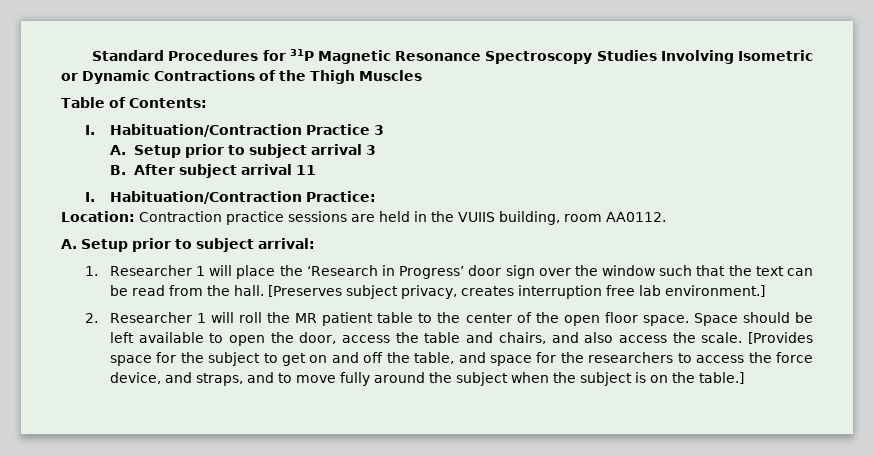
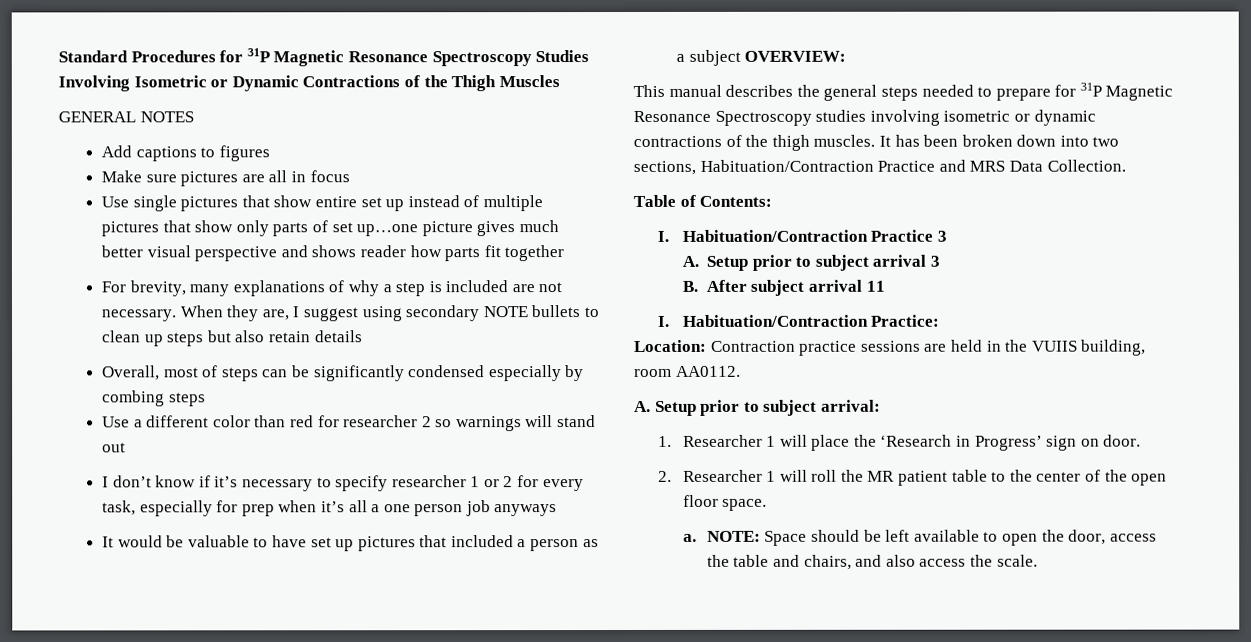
(422, 75) none -> [58,111,194,123] [100,145,270,162] [100,170,350,187] [100,195,543,212] [100,220,559,237] [100,245,565,262] [100,280,563,297] [100,305,599,322] [101,330,363,347] [101,365,585,382] [101,390,206,407] [101,415,597,432] [101,442,126,453] [101,475,584,492] [101,500,558,517] [101,535,599,552] [675,49,847,66] [633,82,1174,101] [633,109,1096,126] [633,134,1120,151] [633,159,1126,175] // GENERAL NOTES // Add captions to figures // Make sure pictures are all in focus // Use single pictures that show entire set up instead of multiple pictures that show only parts of set up…one picture gives much better visual perspective and shows reader how parts fit together // For brevity, many explanations of why a step is included are not necessary. When they are, I suggest using secondary NOTE bullets to clean up steps but also retain details // Overall, most of steps can be significantly condensed especially by combing steps // Use a different color than red for researcher 2 so warnings will stand out // I don’t know if it’s necessary to specify researcher 1 or 2 for every task, especially for prep when it’s all a one person job anyways // It would be valuable to have set up pictures that included a person as a subject OVERVIEW: // This manual describes the general steps needed to prepare for 31P Magnetic Resonance Spectroscopy studies involving isometric or dynamic contractions of the thigh muscles. It has been broken down into two sections, Habituation/Contraction Practice and MRS Data Collection.
[468,265,814,279] [109,285,765,299] door sign over the window such that the text can be read from the hall. [Preserves subject privacy, creates interruption free lab environment.] -> [1046,434,1142,451] sign on door.
(689, 320) none -> [682,530,761,542] // a. NOTE:
[748,332,814,344] [109,352,813,366] [109,372,744,386] [Provides space for the subject to get on and off the table, and space for the researchers to access the force device, and straps, and to move fully around the subject when the subject is on the table.] -> (1038, 560) none

